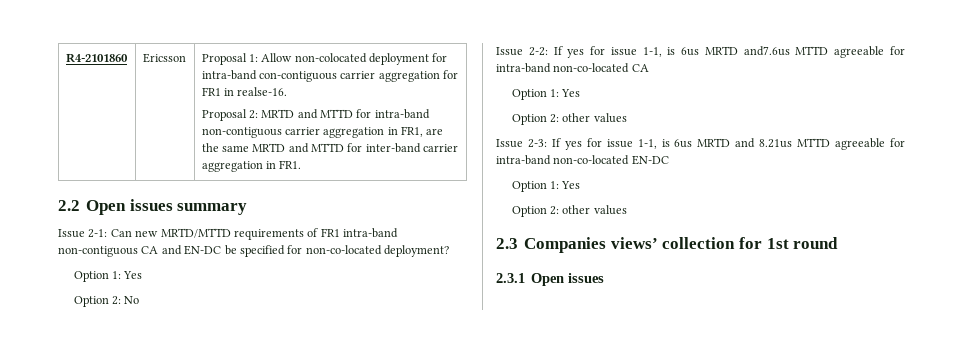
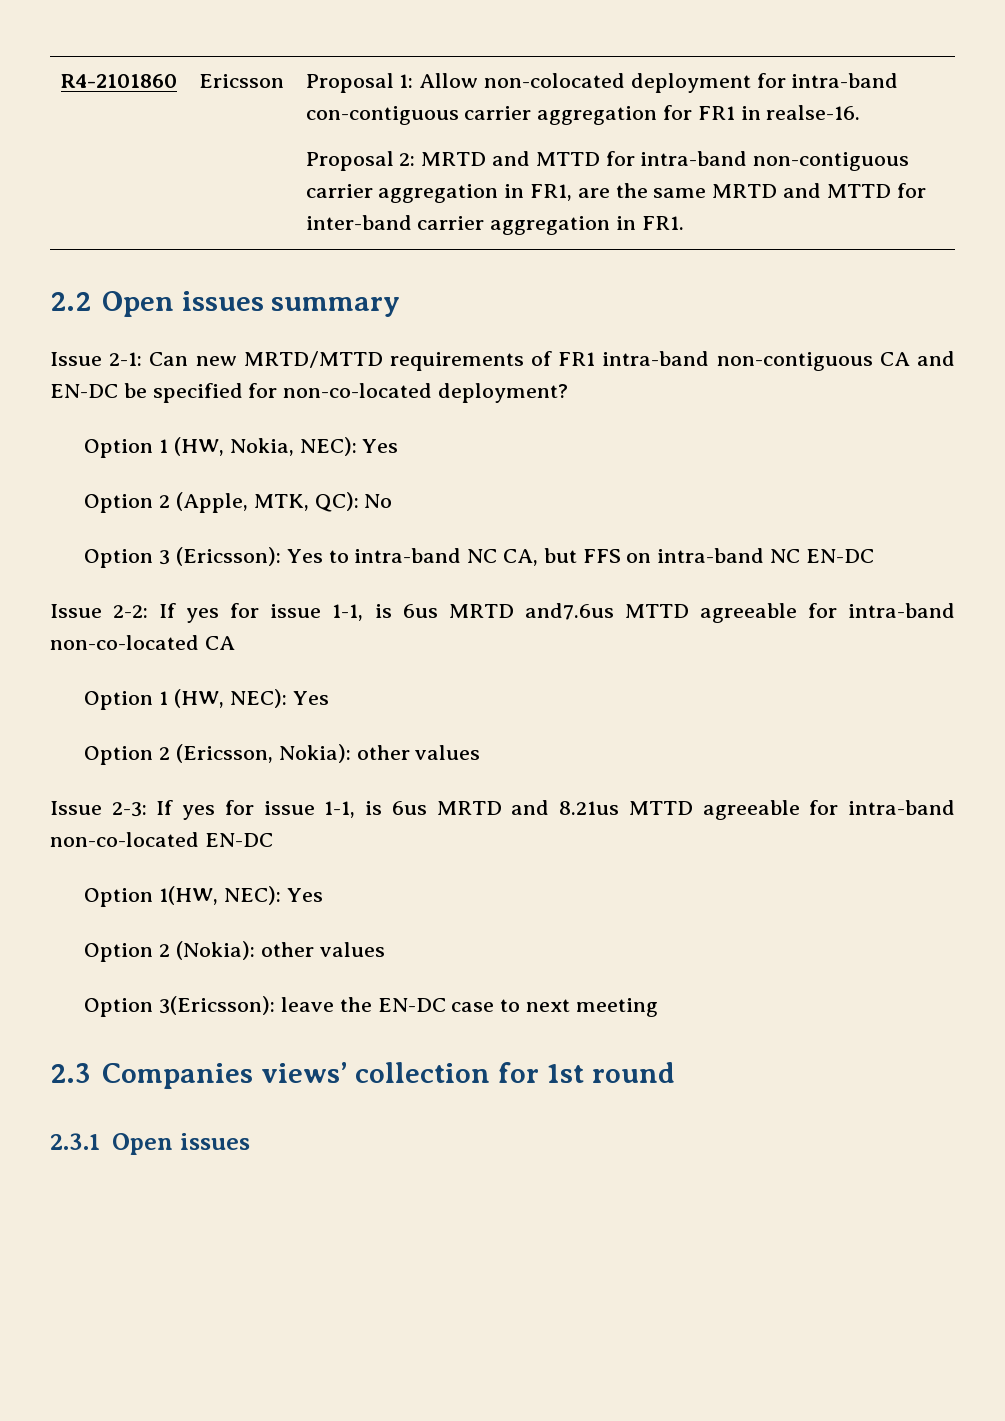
[111,271,143,279] [73,296,140,307] 1: Yes // Option 2: No -> [159,437,399,456] [84,492,393,513] [84,547,874,568] 1 (HW, Nokia, NEC): Yes // Option 2 (Apple, MTK, QC): No // Option 3 (Ericsson): Yes to intra-band NC CA, but FFS on intra-band NC EN-DC
[549,89,581,97] [511,114,559,125] 1: Yes // Option 2: -> [159,689,329,708] [84,744,351,765] 1 (HW, NEC): Yes // Option 2 (Ericsson, Nokia):
[549,181,581,189] [511,205,627,217] 1: Yes // Option 2: other values -> [159,886,323,905] [84,941,385,962] [84,996,658,1017] 1(HW, NEC): Yes // Option 2 (Nokia): other values // Option 3(Ericsson): leave the EN-DC case to next meeting

